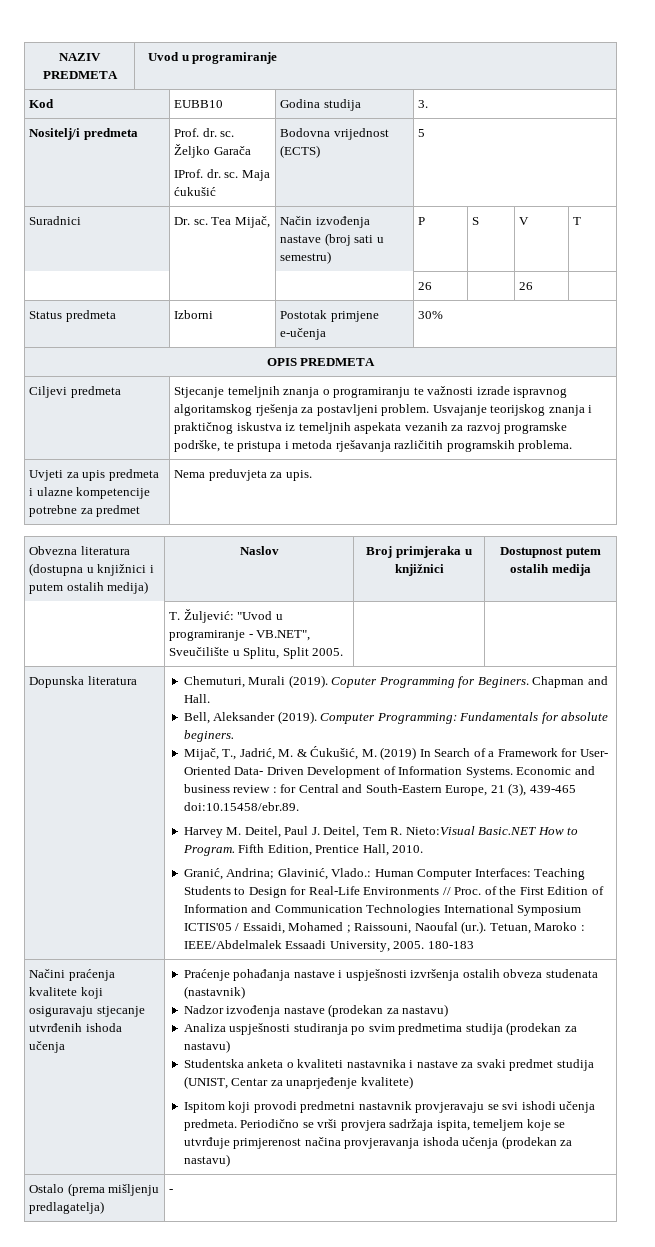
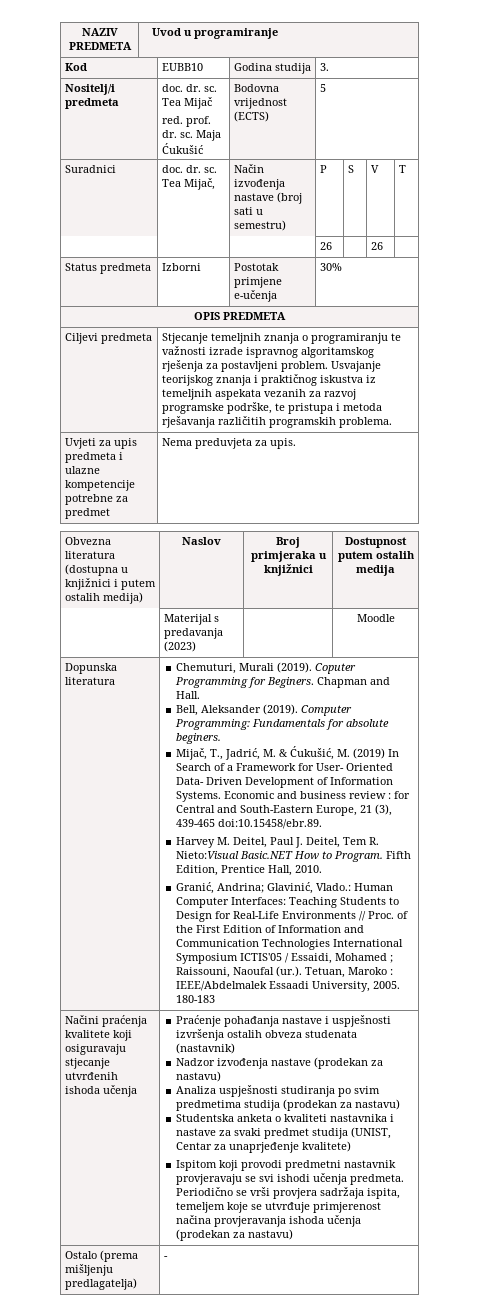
[174,128,235,137] [174,144,251,158] [174,169,204,178] Prof. dr. sc. Željko Garača // IProf. -> [161,84,217,92] [161,97,212,109] [161,116,211,127] doc. dr. sc. Tea Mijač // red. prof.
[174,187,217,196] ćukušić -> [161,143,203,154] Ćukušić
[174,217,191,225] Dr. -> [161,165,201,173] doc. dr.
[169,609,283,623] [169,630,311,641] [169,647,344,659] T. Žuljević: "Uvod u programiranje - VB.NET", Sveučilište u Splitu, Split 2005. | | -> [163,614,219,625] [163,628,223,639] [163,641,196,652] [356,614,395,622] Materijal s predavanja (2023) | | Moodle

